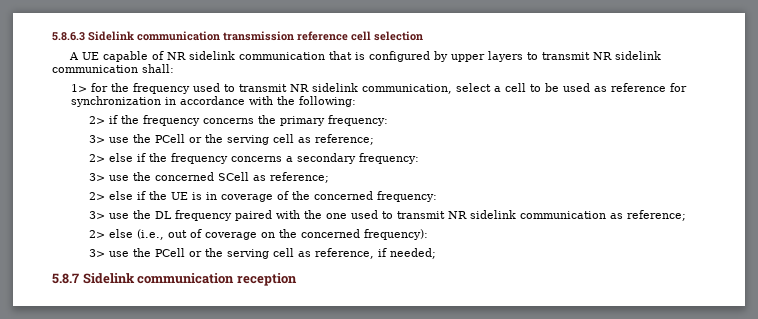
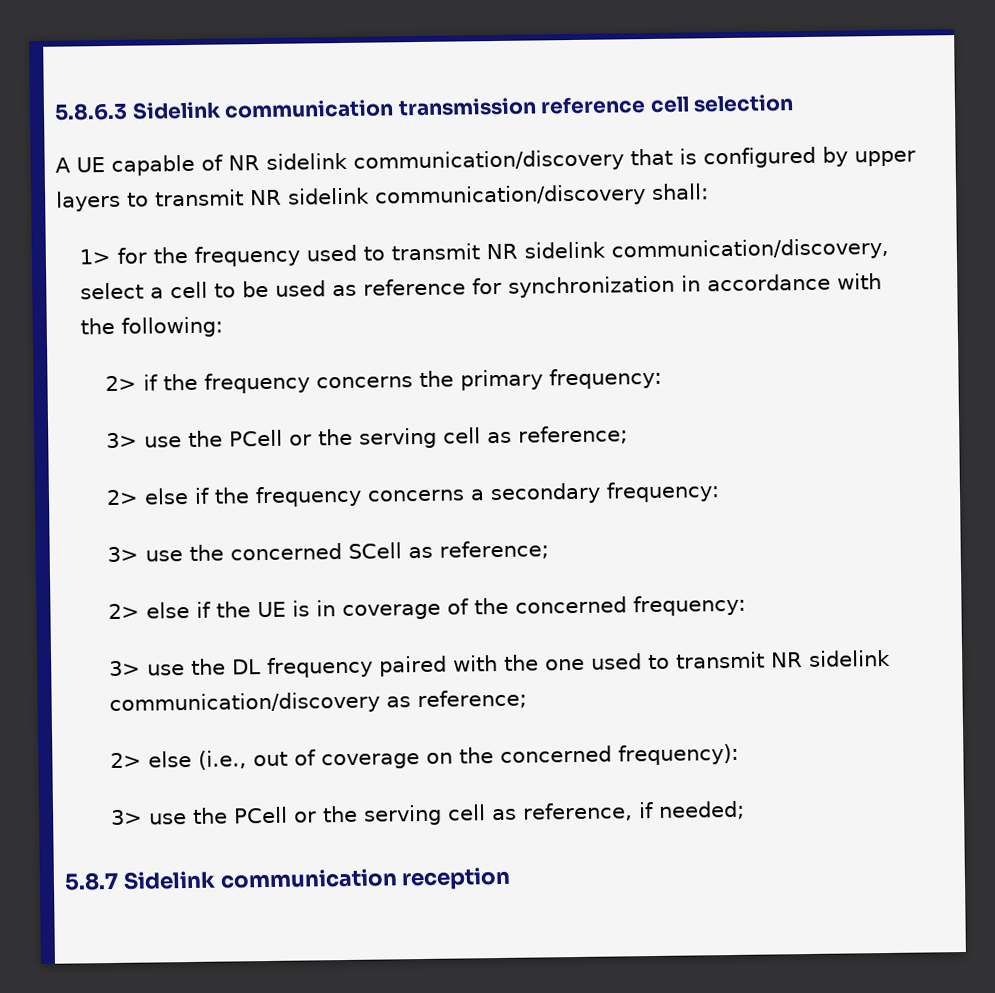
[239,52,326,60] communication -> [353,149,624,173] communication/discovery
[52,65,138,73] communication -> [374,184,646,208] communication/discovery
[361,84,452,94] communication, -> [611,237,890,262] communication/discovery,
[520,211,607,219] communication -> [108,691,380,716] communication/discovery

